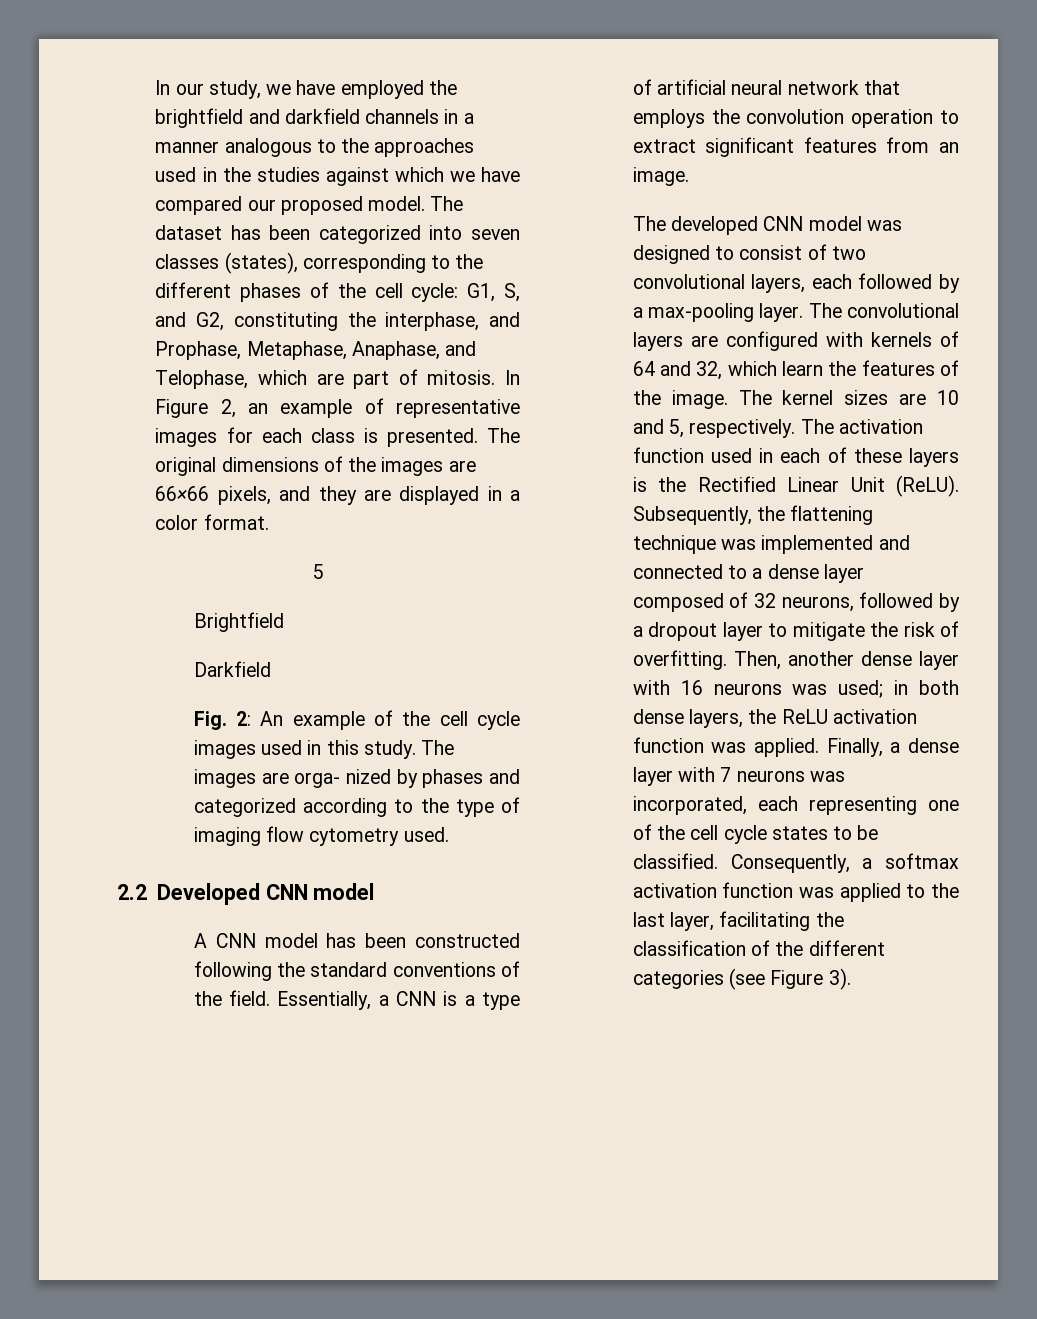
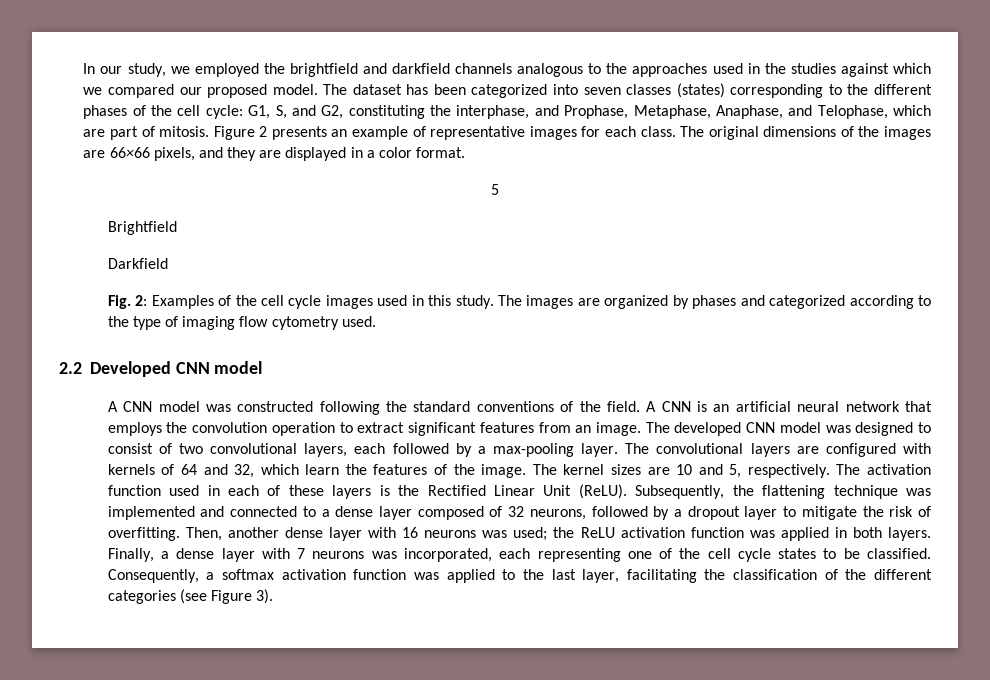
[296,80,336,95] have -> (190, 70) none
[444,109,474,124] [155,141,220,153] in a manner -> (513, 68) none
[481,167,520,182] have -> (103, 91) none
[224,252,298,274] (states), -> [676,83,725,98] (states)
[505,370,520,385] [155,399,236,418] In Figure 2, -> [213,126,327,140] Figure 2 presents
[310,428,478,447] class is presented. -> [640,126,676,137] class.
[260,711,365,730] An example -> [151,295,214,309] Examples
[294,769,391,788] orga- nized -> [604,295,669,309] organized
[326,933,407,948] has been -> [205,404,231,412] was
[277,991,520,1010] [632,79,652,95] Essentially, a CNN is a type of -> [646,401,730,412] A CNN is an
(689, 176) // -> (641, 429) none
[894,680,959,695] [632,709,744,728] in both dense layers, -> (548, 534) none
[754,738,820,757] applied. -> [780,527,932,541] applied in both layers.

